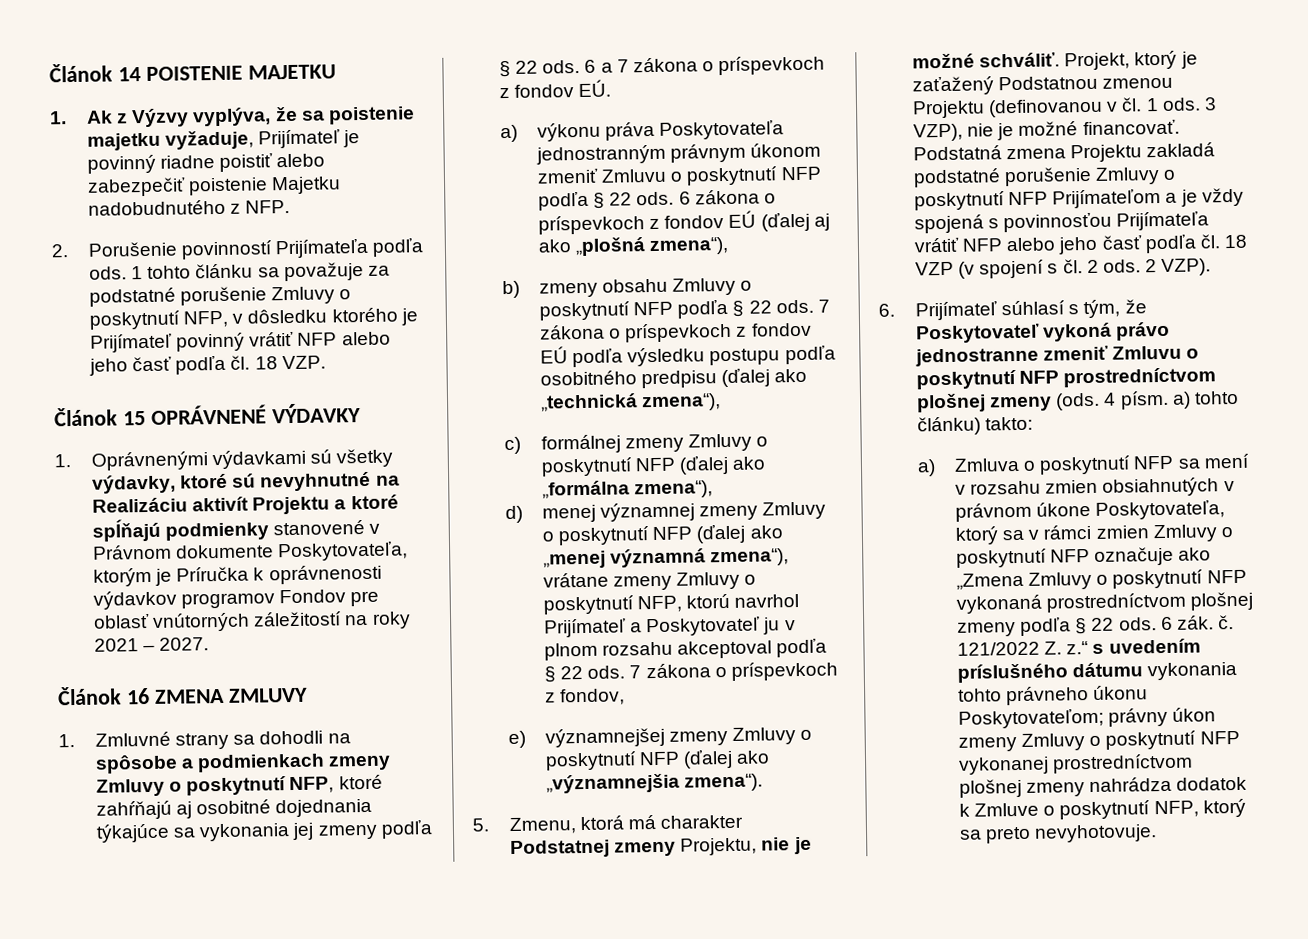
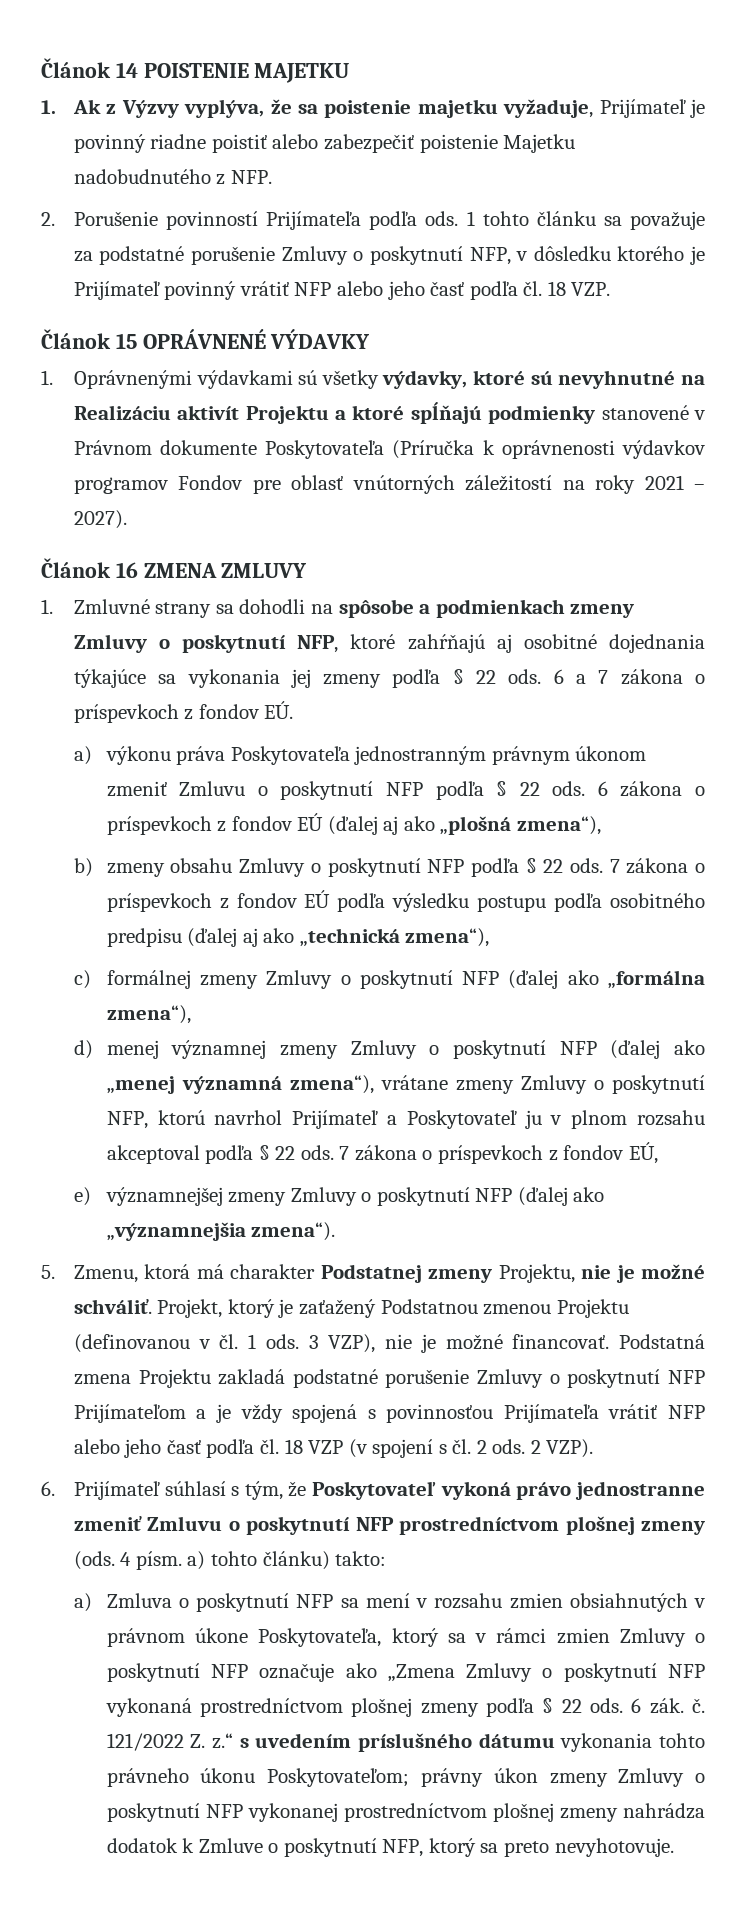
[277,541,409,562] [93,566,250,587] Poskytovateľa, ktorým je Príručka -> [265,440,475,459] Poskytovateľa (Príručka
[159,637,210,651] 2027. -> [73,510,127,529] 2027).
(771, 378) none -> [242,928,258,947] aj
[560,688,626,706] fondov, -> [563,1142,658,1164] fondov EÚ,

